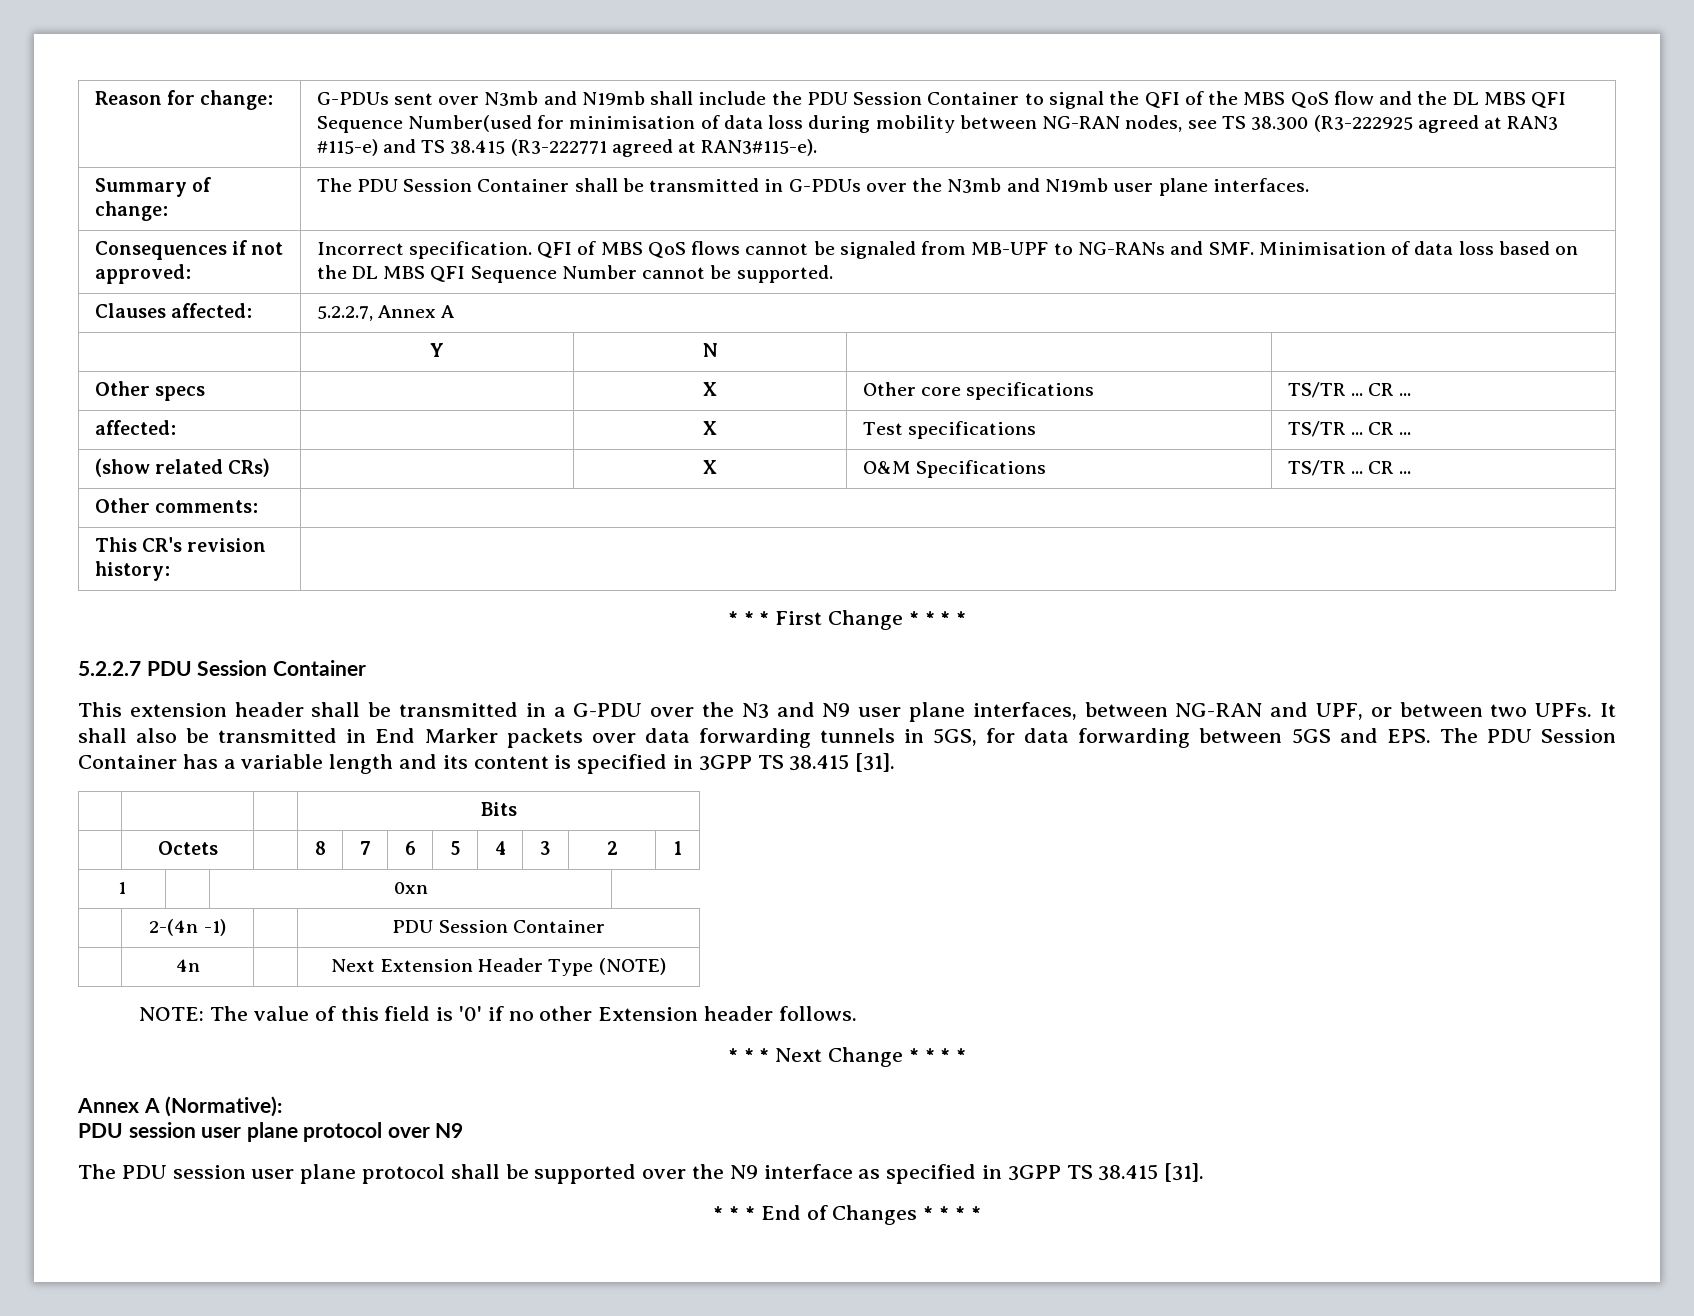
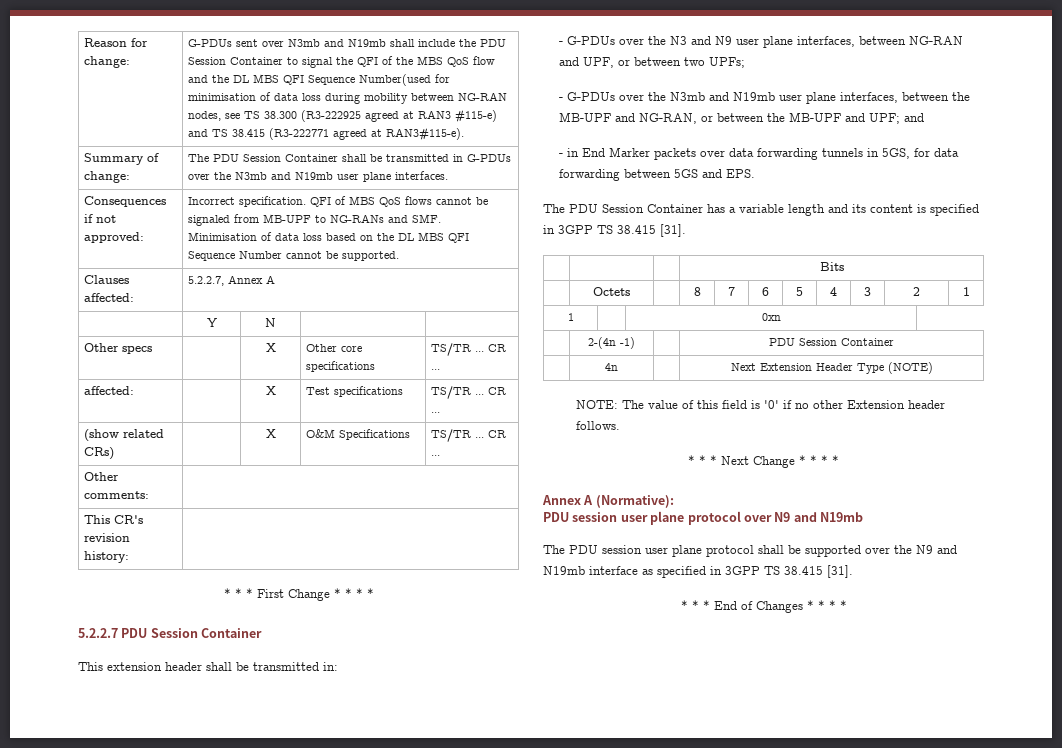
[525,703,643,717] in a G-PDU -> [323,662,338,671] [559,36,616,45] in: // - G-PDUs
[1535,703,1616,717] [78,728,338,743] UPFs. It shall also be transmitted -> [709,57,746,68] [559,92,971,104] [559,112,925,124] [559,153,564,157] UPFs; // - G-PDUs over the N3mb and N19mb user plane interfaces, between the MB-UPF and NG-RAN, or between the MB-UPF and UPF; and // -
(1431, 736) none -> (756, 173) //
(464, 1130) none -> [793,512,863,522] and N19mb
(758, 1172) none -> [937,545,957,554] [543,566,585,575] and N19mb

